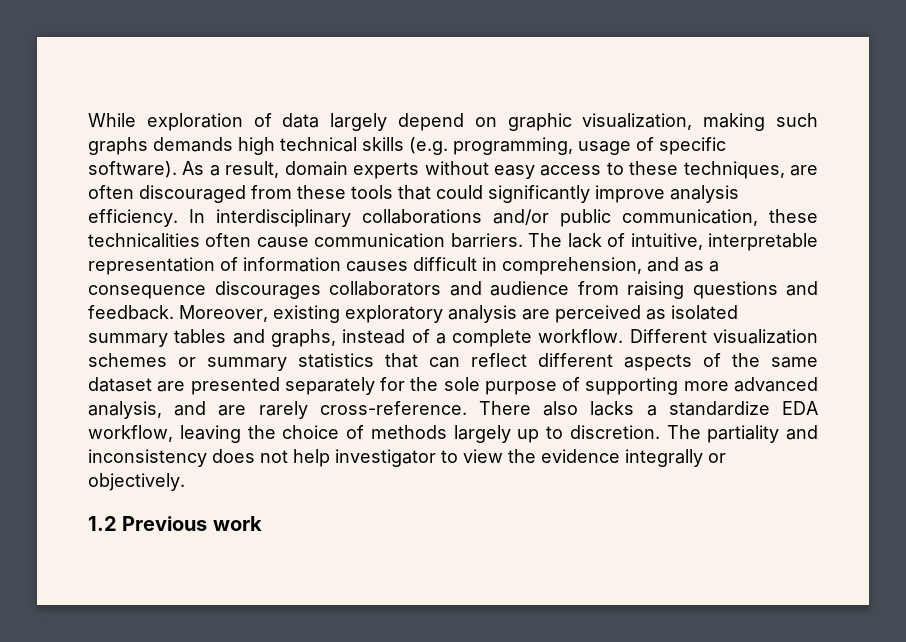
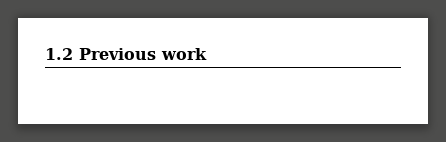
[88,113,818,131] [88,137,726,155] [88,161,818,179] [88,185,739,203] [88,209,818,227] [88,233,819,251] [88,257,719,275] [88,281,818,299] [88,305,738,323] [88,329,818,347] [88,353,818,371] [88,377,818,395] [88,401,818,419] [88,425,818,443] [88,449,726,467] [88,473,185,491] While exploration of data largely depend on graphic visualization, making such graphs demands high technical skills (e.g. programming, usage of specific software). As a result, domain experts without easy access to these techniques, are often discouraged from these tools that could significantly improve analysis efficiency. In interdisciplinary collaborations and/or public communication, these technicalities often cause communication barriers. The lack of intuitive, interpretable representation of information causes difficult in comprehension, and as a consequence discourages collaborators and audience from raising questions and feedback. Moreover, existing exploratory analysis are perceived as isolated summary tables and graphs, instead of a complete workflow. Different visualization schemes or summary statistics that can reflect different aspects of the same dataset are presented separately for the sole purpose of supporting more advanced analysis, and are rarely cross-reference. There also lacks a standardize EDA workflow, leaving the choice of methods largely up to discretion. The partiality and inconsistency does not help investigator to view the evidence integrally or objectively. // -> (45, 54) none

